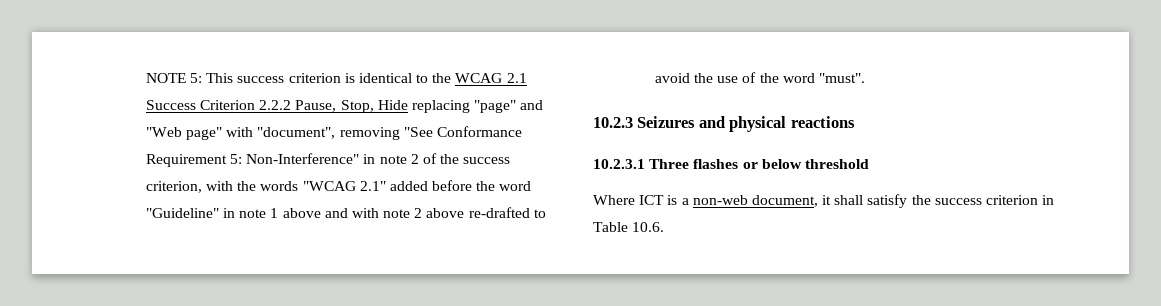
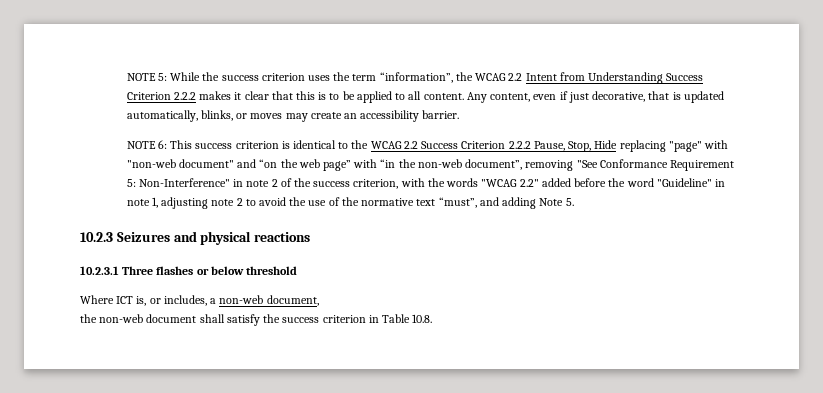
(202, 78) none -> [170,72,704,84] [126,91,724,103] [126,110,460,122] [126,140,167,149] While the success criterion uses the term “information”, the WCAG 2.2 Intent from Understanding Success Criterion 2.2.2 makes it clear that this is to be applied to all content. Any content, even if just decorative, that is updated automatically, blinks, or moves may create an accessibility barrier. // NOTE 6:
[506,73,527,83] 2.1 -> [403,141,418,149] 2.2
[520,100,544,110] [145,127,336,140] and "Web page" with "document", -> [704,140,729,149] [126,159,523,171] with "non-web document" and “on the web page” with “in the non-web document”,
[359,181,386,191] 2.1" -> [519,179,539,187] 2.2"
[270,207,530,218] 1 above and with note 2 above re-drafted -> [151,197,243,209] 1, adjusting note 2
[782,73,865,83] word "must". -> [361,197,574,209] normative text “must”, and adding Note 5.
[667,195,678,205] is -> [136,295,207,306] is, or includes,
[822,195,832,205] it -> [80,314,197,323] // the non-web document
[632,222,665,232] 10.6. -> [412,314,433,323] 10.8.

